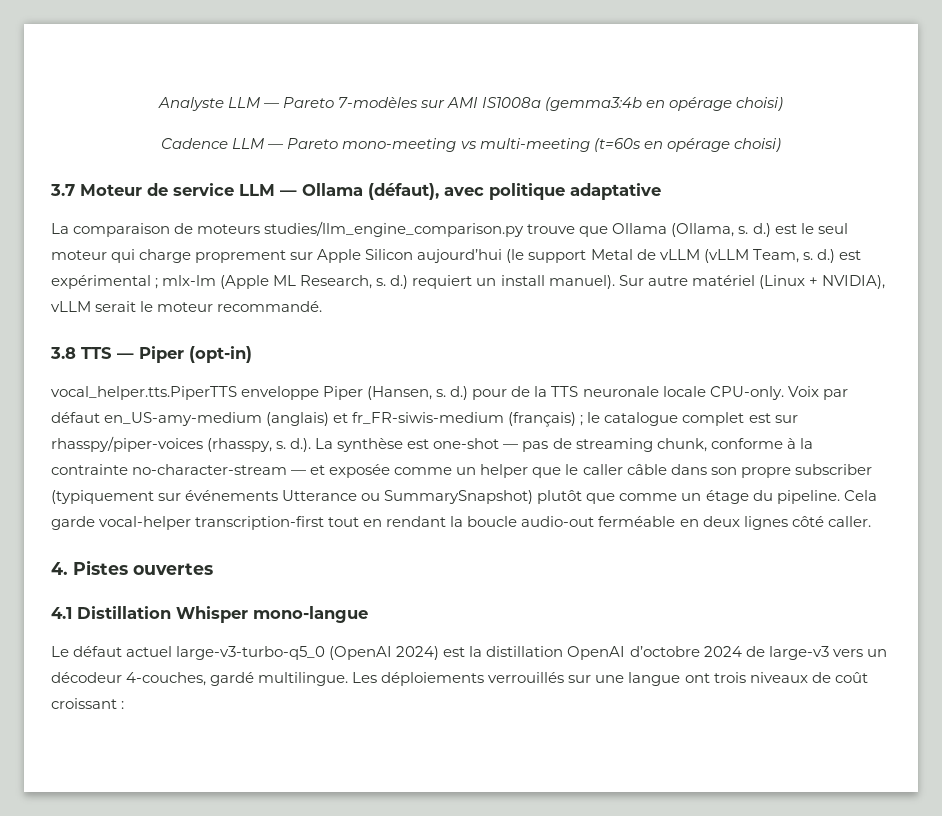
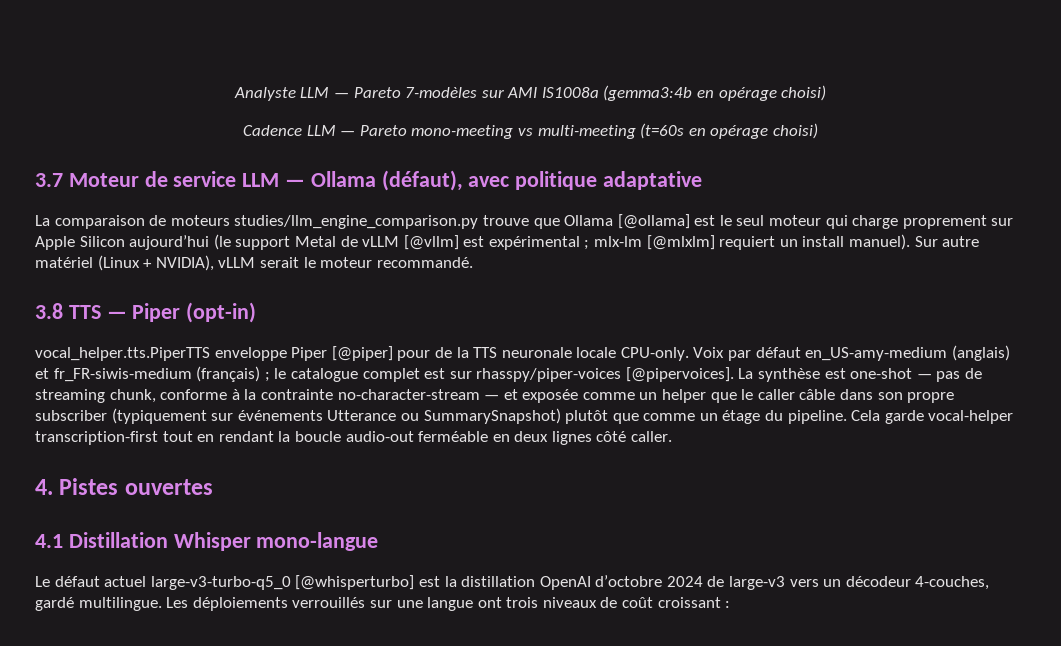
[671,223,771,237] (Ollama, s. d.) -> [617,214,690,229] [@ollama]
[703,249,861,263] [51,275,409,289] (vLLM Team, s. d.) est expérimental ; mlx-lm (Apple ML Research, s. d.) -> [403,235,715,250] [@vllm] est expérimental ; mlx-lm [@mlxlm]
[367,386,469,400] (Hansen, s. d.) -> [331,346,393,361] [@piper]
[207,438,312,452] (rhasspy, s. d.). -> [625,367,734,382] [@pipervoices].
[329,646,440,660] (OpenAI 2024) -> [295,575,415,590] [@whisperturbo]

